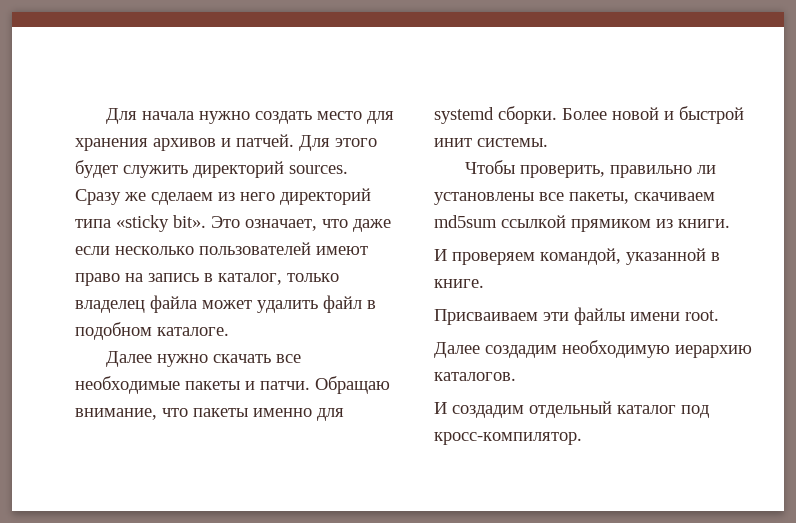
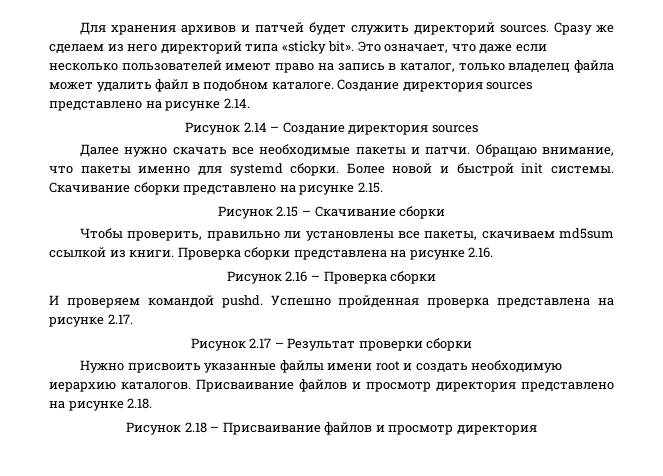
[105,108,394,124] [75,134,377,151] Для начала нужно создать место для хранения архивов и патчей. Для этого -> [80,22,305,35] Для хранения архивов и патчей
(229, 331) none -> [337,79,533,92] [49,98,250,111] [185,122,478,135] Создание директория sources представлено на рисунке 2.14. // Рисунок 2.14 – Создание директория sources
[434,138,472,147] инит -> [521,163,544,174] init
(548, 142) none -> [49,182,383,195] [217,206,446,219] Скачивание сборки представлено на рисунке 2.15. // Рисунок 2.15 – Скачивание сборки
[571,219,651,232] прямиком -> (106, 252) none
[434,248,720,265] [434,279,484,288] [434,307,719,325] [434,340,752,358] [434,372,516,381] [434,401,709,418] [434,432,582,445] // И проверяем командой, указанной в книге. // Присваиваем эти файлы имени root. // Далее создадим необходимую иерархию каталогов. // И создадим отдельный каталог под кросс-компилятор. -> [177,247,494,260] [226,271,437,284] [49,295,614,308] [49,314,133,327] [190,338,473,351] [80,360,563,373] [49,379,614,392] [49,398,153,411] [126,422,537,435] Проверка сборки представлена на рисунке 2.16. // Рисунок 2.16 – Проверка сборки // И проверяем командой pushd. Успешно пройденная проверка представлена на рисунке 2.17. // Рисунок 2.17 – Результат проверки сборки // Нужно присвоить указанные файлы имени root и создать необходимую иерархию каталогов. Присваивание файлов и просмотр директория представлено на рисунке 2.18. // Рисунок 2.18 – Присваивание файлов и просмотр директория

